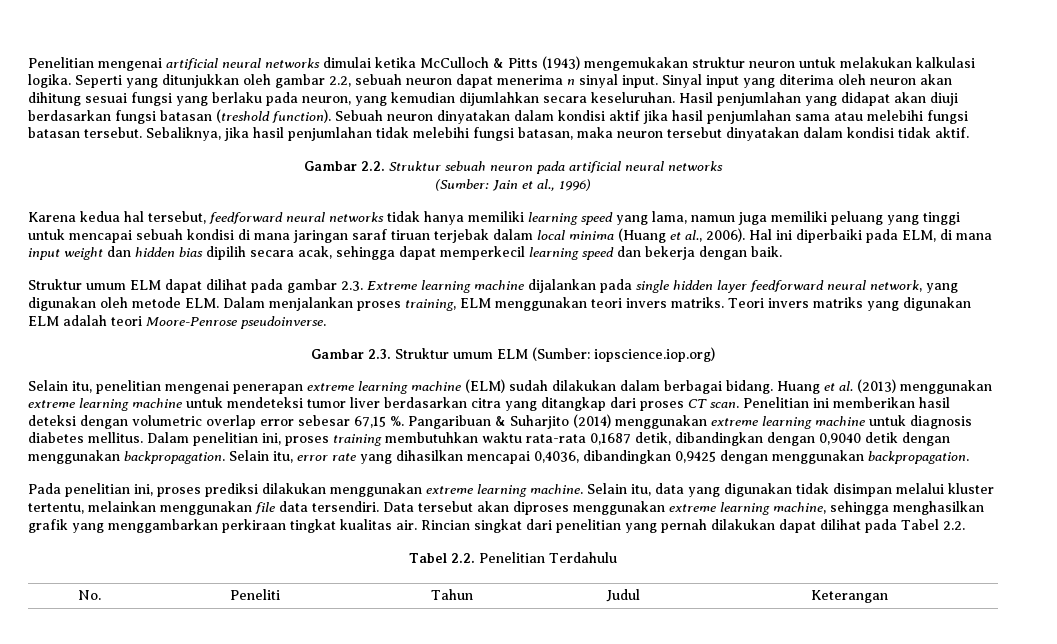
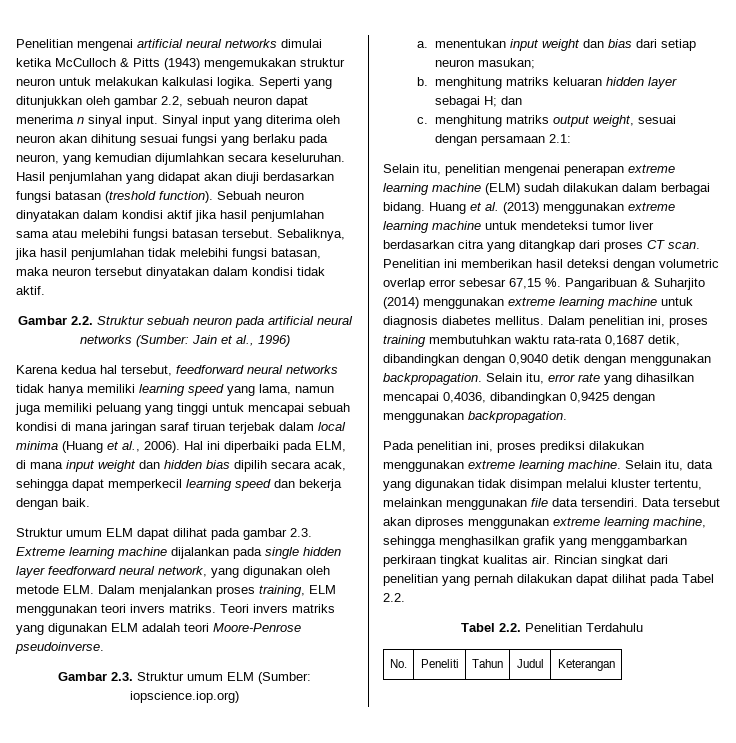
(723, 166) // -> (132, 339) none
(715, 354) none -> [417,39,696,51] [434,58,535,69] [417,77,677,89] [434,96,522,108] [417,115,676,127] [434,134,571,146] // a. menentukan input weight dan bias dari setiap neuron masukan; // b. menghitung matriks keluaran hidden layer sebagai H; dan // c. menghitung matriks output weight, sesuai dengan persamaan 2.1:

